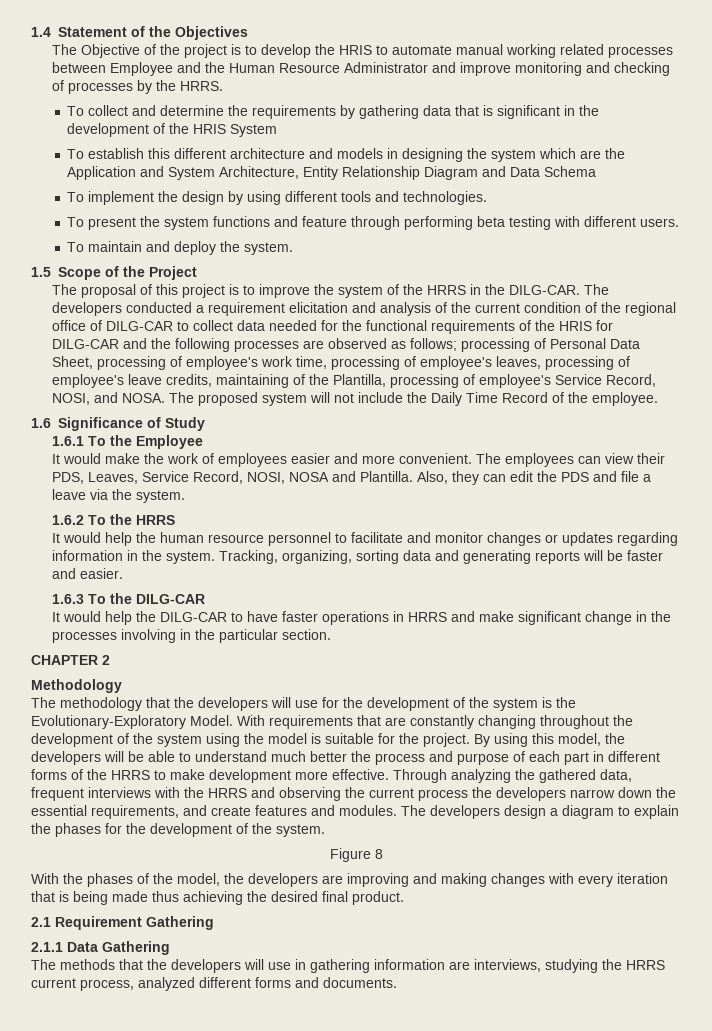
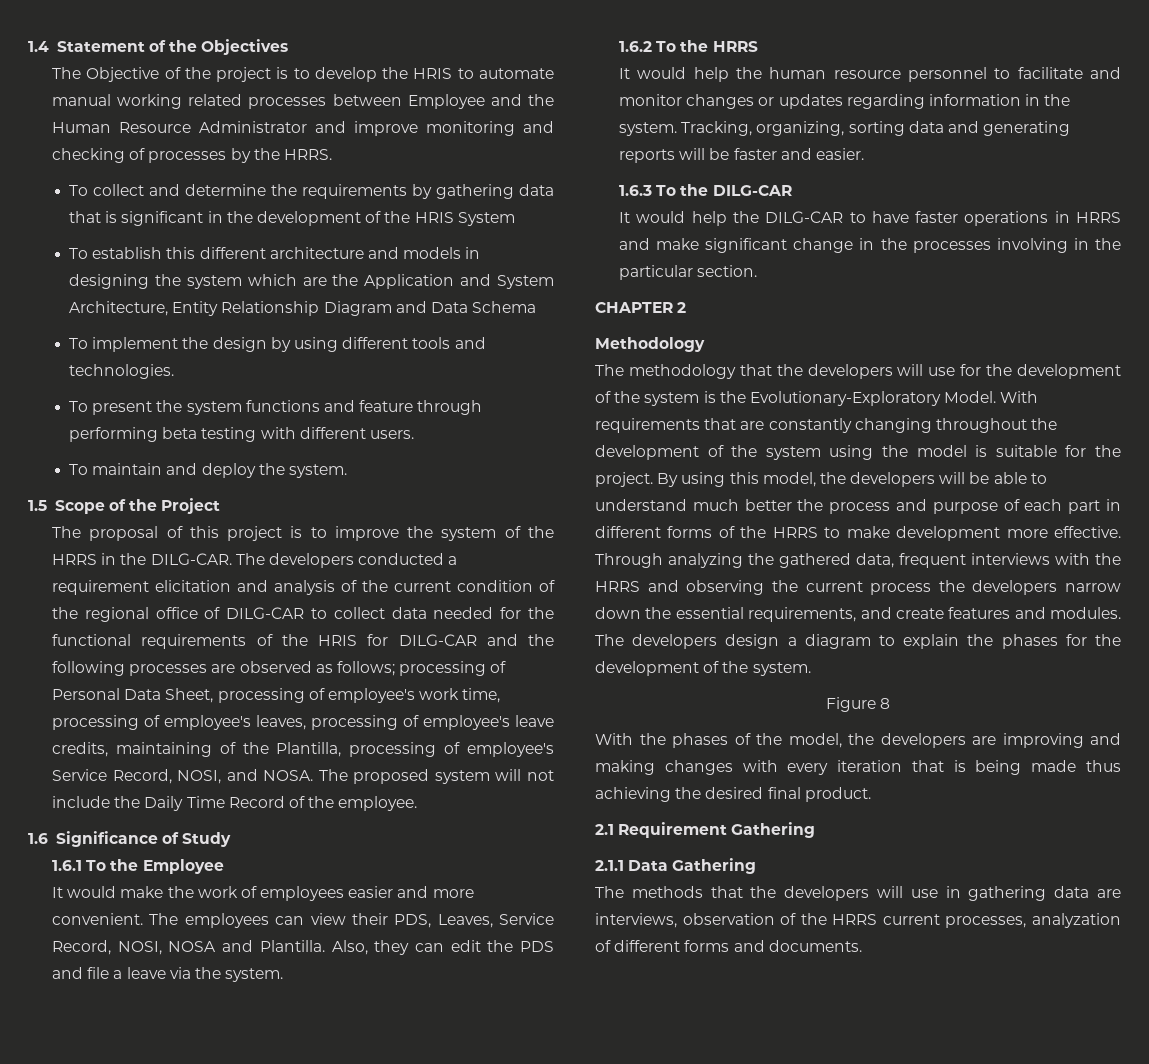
[374,959,445,970] information -> [1054,886,1090,898] data
[545,959,598,973] studying -> [682,913,797,925] observation of
[80,977,195,991] process, analyzed -> [945,913,1121,928] [595,940,611,952] processes, analyzation of

